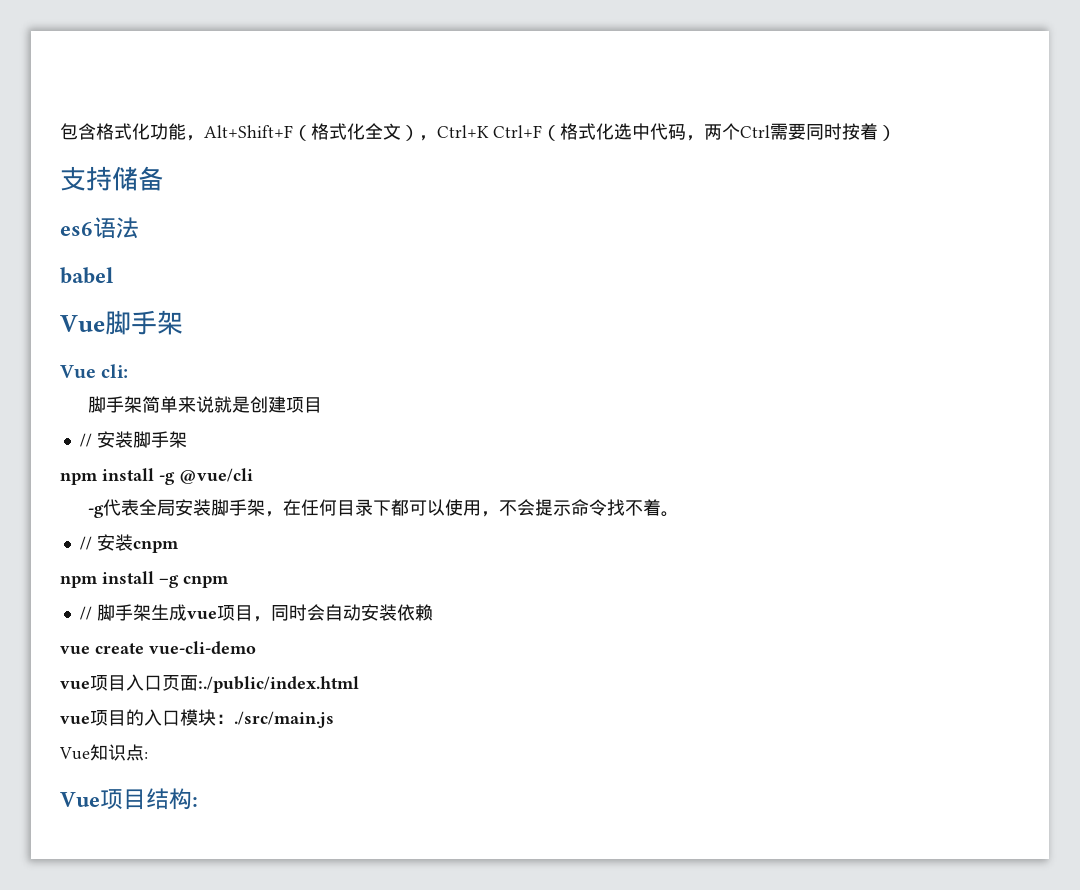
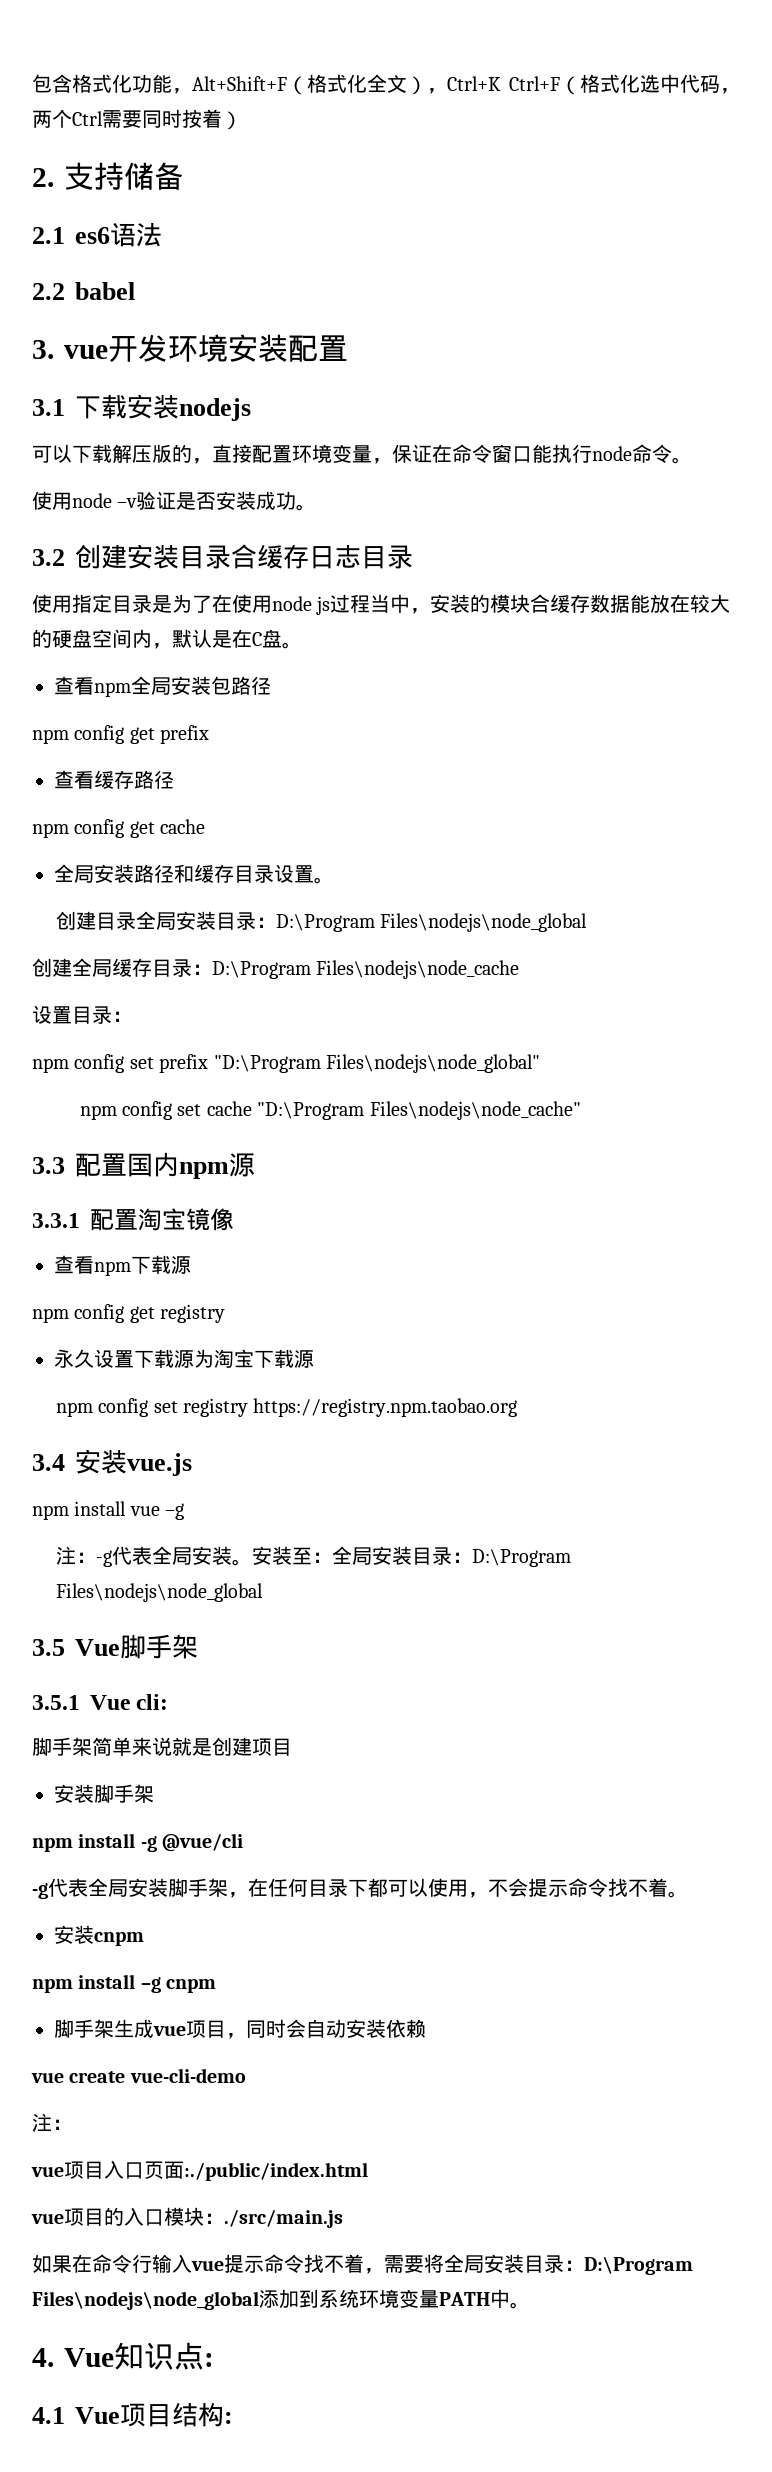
(896, 133) none -> [32,168,54,187] 2.
(164, 178) none -> [32,227,65,244] 2.1
(139, 228) none -> [32,283,65,300] 2.2
(114, 275) none -> [32,334,348,362] [32,394,251,421] [32,444,692,464] [32,491,317,511] [32,544,413,569] [32,594,731,615] [32,629,302,649] [54,676,271,697] [32,725,210,744] [54,770,174,789] [32,819,206,838] [54,864,334,884] [55,911,588,932] [32,958,520,979] [32,1005,132,1024] [32,1054,540,1073] [79,1101,581,1120] [32,1152,255,1179] [32,1208,234,1231] [54,1255,191,1276] [32,1304,226,1323] [54,1349,314,1368] [55,1398,518,1417] [32,1449,192,1476] [32,1501,185,1520] [55,1546,571,1567] [55,1583,263,1602] [32,1639,65,1656] 3. vue开发环境安装配置 // 3.1下载安装nodejs // 可以下载解压版的，直接配置环境变量，保证在命令窗口能执行node命令。 // 使用node –v验证是否安装成功。 // 3.2创建安装目录合缓存日志目录 // 使用指定目录是为了在使用node js过程当中，安装的模块合缓存数据能放在较大的硬盘空间内，默认是在C盘。 // 查看npm全局安装包路径 // npm config get prefix // 查看缓存路径 // npm config get cache // 全局安装路径和缓存目录设置。 // 创建目录全局安装目录：D:\Program Files\nodejs\node_global // 创建全局缓存目录：D:\Program Files\nodejs\node_cache // 设置目录： // npm config set prefix "D:\Program Files\nodejs\node_global" // npm config set cache "D:\Program Files\nodejs\node_cache" // 3.3配置国内npm源 // 3.3.1配置淘宝镜像 // 查看npm下载源 // npm config get registry // 永久设置下载源为淘宝下载源 // npm config set registry https://registry.npm.taobao.org // 3.4安装vue.js // npm install vue –g // 注：-g代表全局安装。安装至：全局安装目录：D:\Program Files\nodejs\node_global // 3.5
(183, 322) none -> [32,1695,80,1710] 3.5.1
[79,433,92,447] // -> (292, 1747) none
[79,536,92,550] // -> (688, 1894) none
[79,606,92,620] // -> (217, 1986) none
(256, 647) none -> [32,2113,72,2132] // 注：
(334, 719) none -> [32,2254,693,2275] [32,2289,530,2310] [32,2348,54,2367] 如果在命令行输入vue提示命令找不着，需要将全局安装目录：D:\Program Files\nodejs\node_global添加到系统环境变量PATH中。 // 4.
(148, 755) none -> [32,2407,65,2424] 4.1

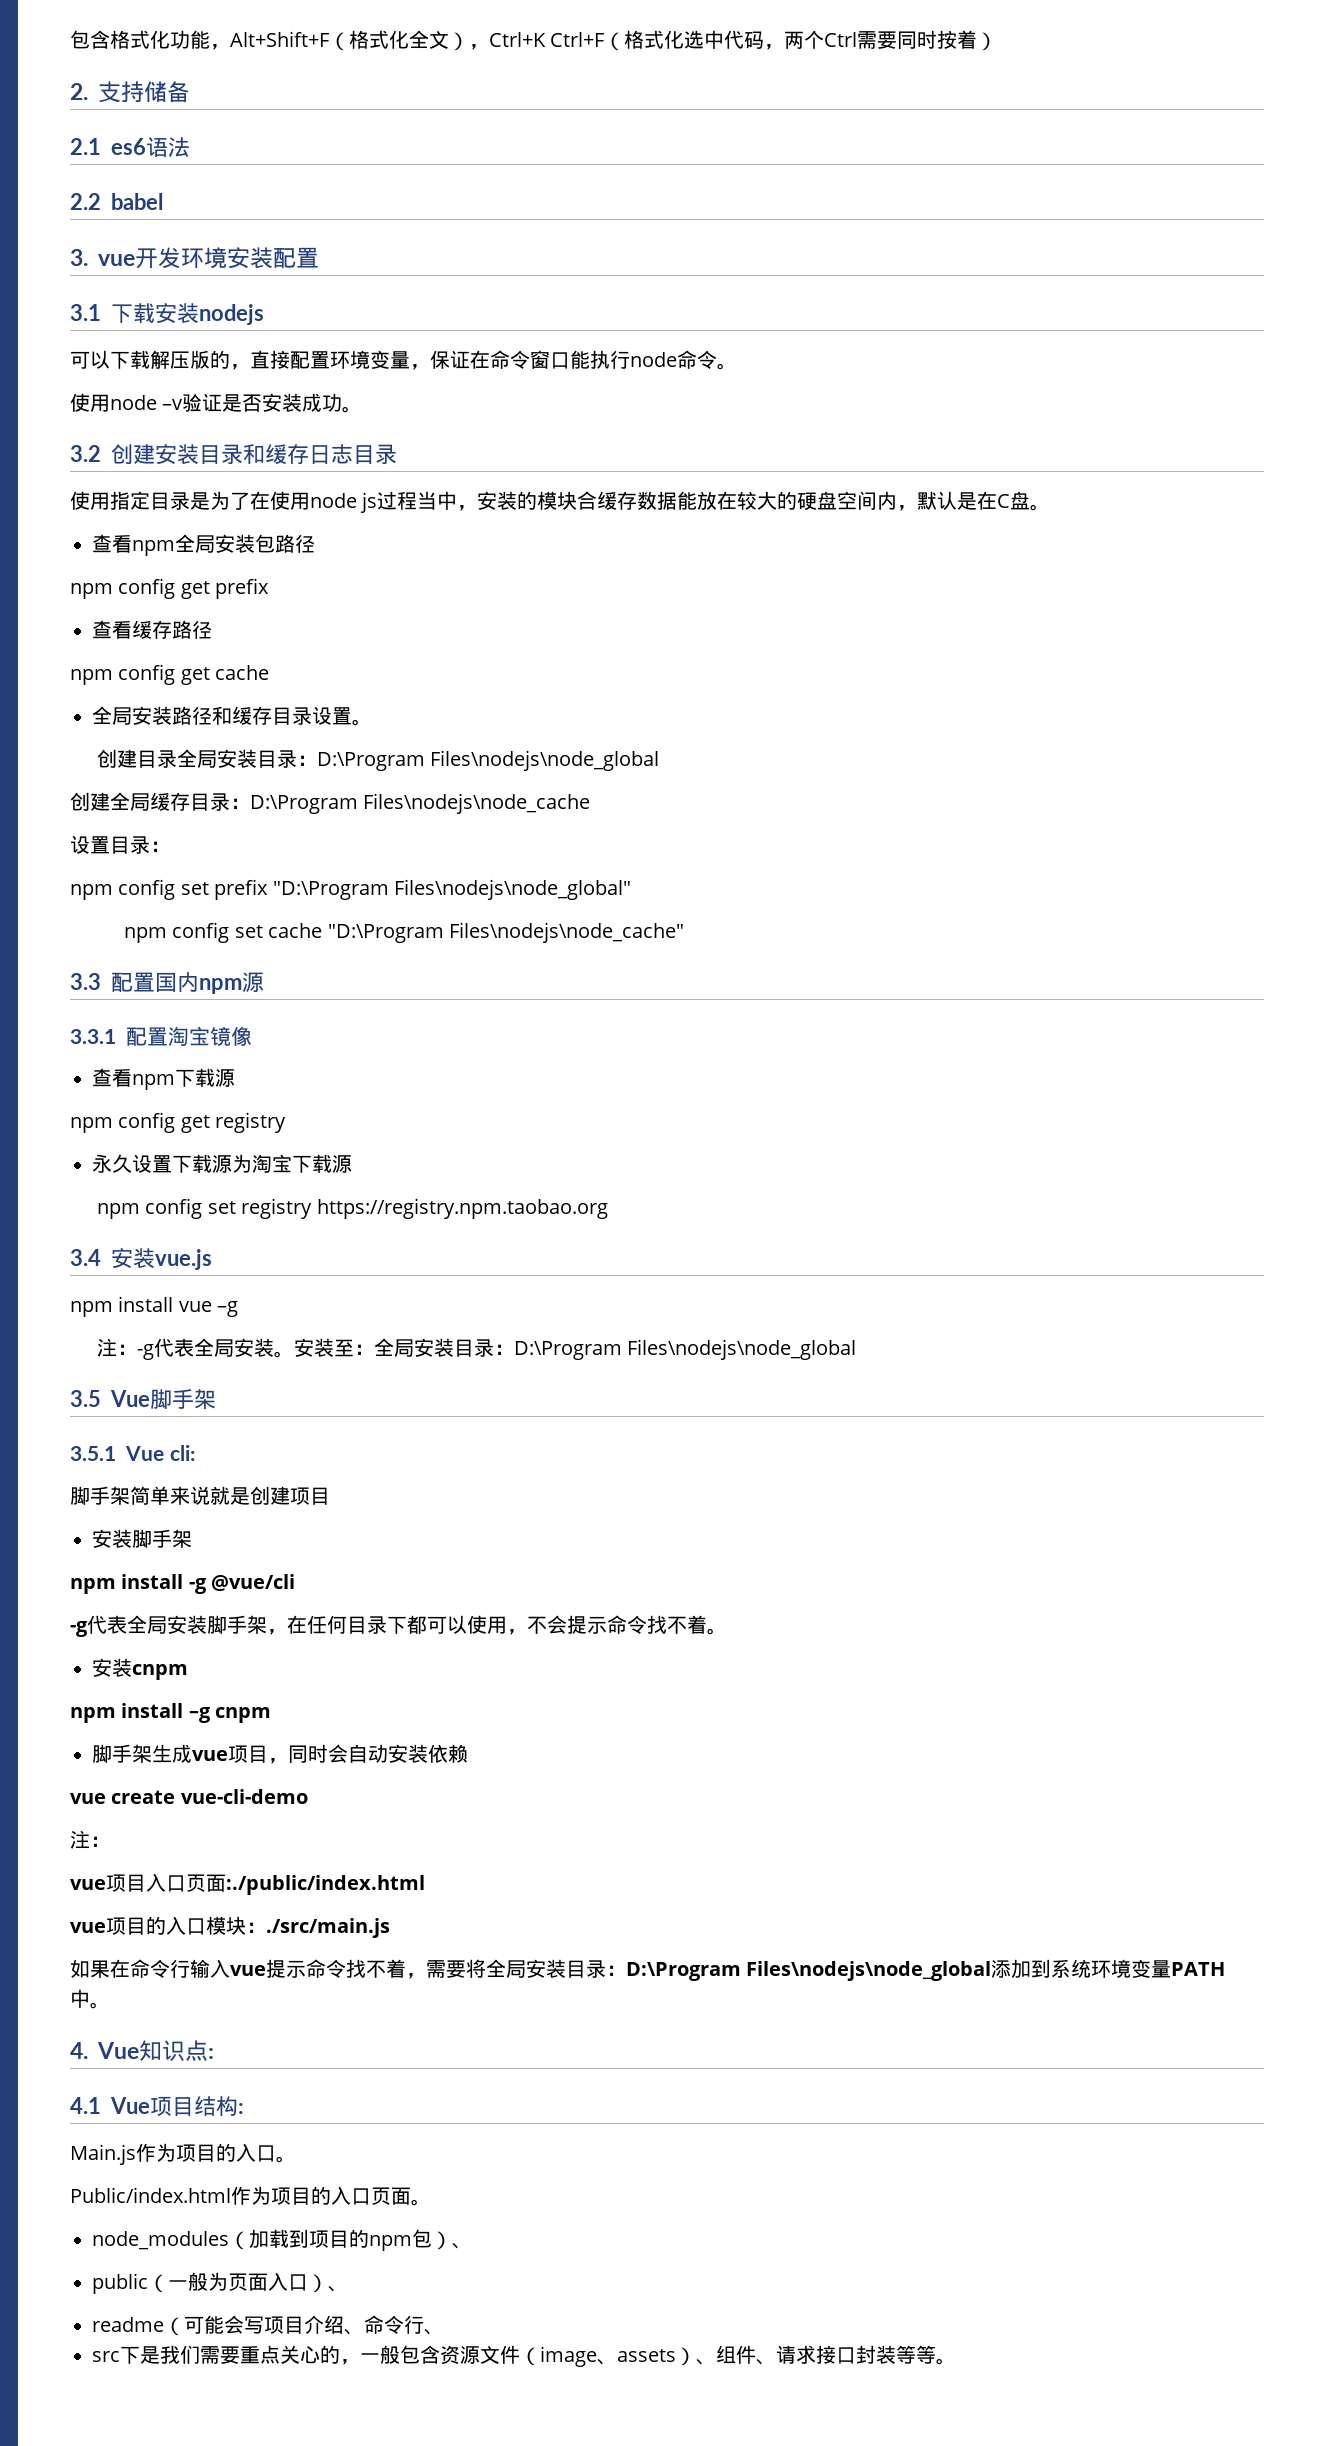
[231,544,257,569] 合 -> [243,444,265,464] 和
(233, 2418) none -> [70,2143,296,2165] [70,2186,431,2206] [92,2229,472,2251] [92,2272,348,2294] [92,2315,444,2336] [92,2345,956,2367] // Main.js作为项目的入口。 // Public/index.html作为项目的入口页面。 // node_modules（加载到项目的npm包）、 // public（一般为页面入口）、 // readme（可能会写项目介绍、命令行、 // src下是我们需要重点关心的，一般包含资源文件（image、assets）、组件、请求接口封装等等。

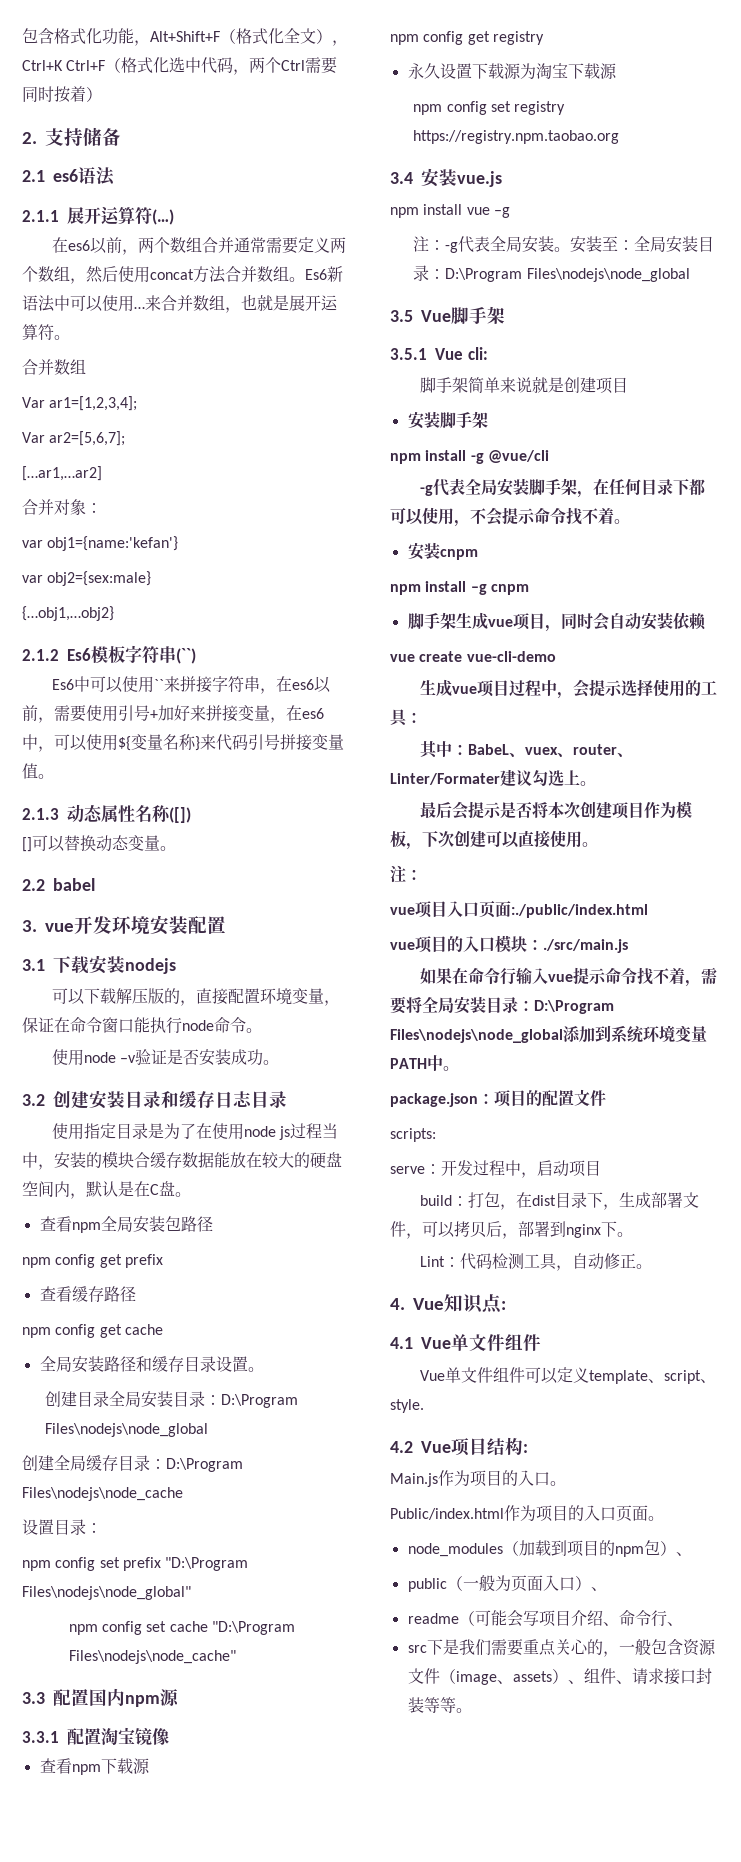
(190, 147) none -> [22,206,174,225] [51,237,346,255] [22,266,343,284] [22,294,338,313] [22,324,70,340] [22,359,86,375] [22,396,138,411] [22,431,126,446] [22,466,102,481] [22,499,102,515] [22,536,179,551] [22,571,152,586] [22,606,114,621] [22,645,196,664] [51,676,331,694] [22,705,324,723] [22,734,344,752] [22,763,54,779] [22,804,191,823] [22,835,176,852] // 2.1.1展开运算符(…) // 在es6以前，两个数组合并通常需要定义两个数组，然后使用concat方法合并数组。Es6新语法中可以使用…来合并数组，也就是展开运算符。 // 合并数组 // Var ar1=[1,2,3,4]; // Var ar2=[5,6,7]; // […ar1,…ar2] // 合并对象： // var obj1={name:'kefan'} // var obj2={sex:male} // {…obj1,…obj2} // 2.1.2 Es6模板字符串(``) // Es6中可以使用``来拼接字符串，在es6以前，需要使用引号+加好来拼接变量，在es6中，可以使用${变量名称}来代码引号拼接变量值。 // 2.1.3动态属性名称([]) // []可以替换动态变量。
(308, 1796) none -> [419,679,717,699] [390,709,422,727] [419,741,633,759] [390,769,596,787] [419,801,692,820] [390,830,598,850] // 生成vue项目过程中，会提示选择使用的工具： // 其中：BabeL、vuex、router、Linter/Formater建议勾选上。 // 最后会提示是否将本次创建项目作为模板，下次创建可以直接使用。
(110, 2005) none -> [390,1089,606,1107] [390,1128,436,1142] [390,1160,601,1178] [419,1192,699,1210] [390,1221,633,1239] [419,1253,652,1271] // package.json：项目的配置文件 // scripts: // serve：开发过程中，启动项目 // build：打包，在dist目录下，生成部署文件，可以拷贝后，部署到nginx下。 // Lint：代码检测工具，自动修正。
(150, 2105) none -> [451,1334,541,1351] [419,1367,716,1384] [390,1399,424,1413] [390,1441,451,1453] 单文件组件 // Vue单文件组件可以定义template、script、style. // 4.2 Vue

